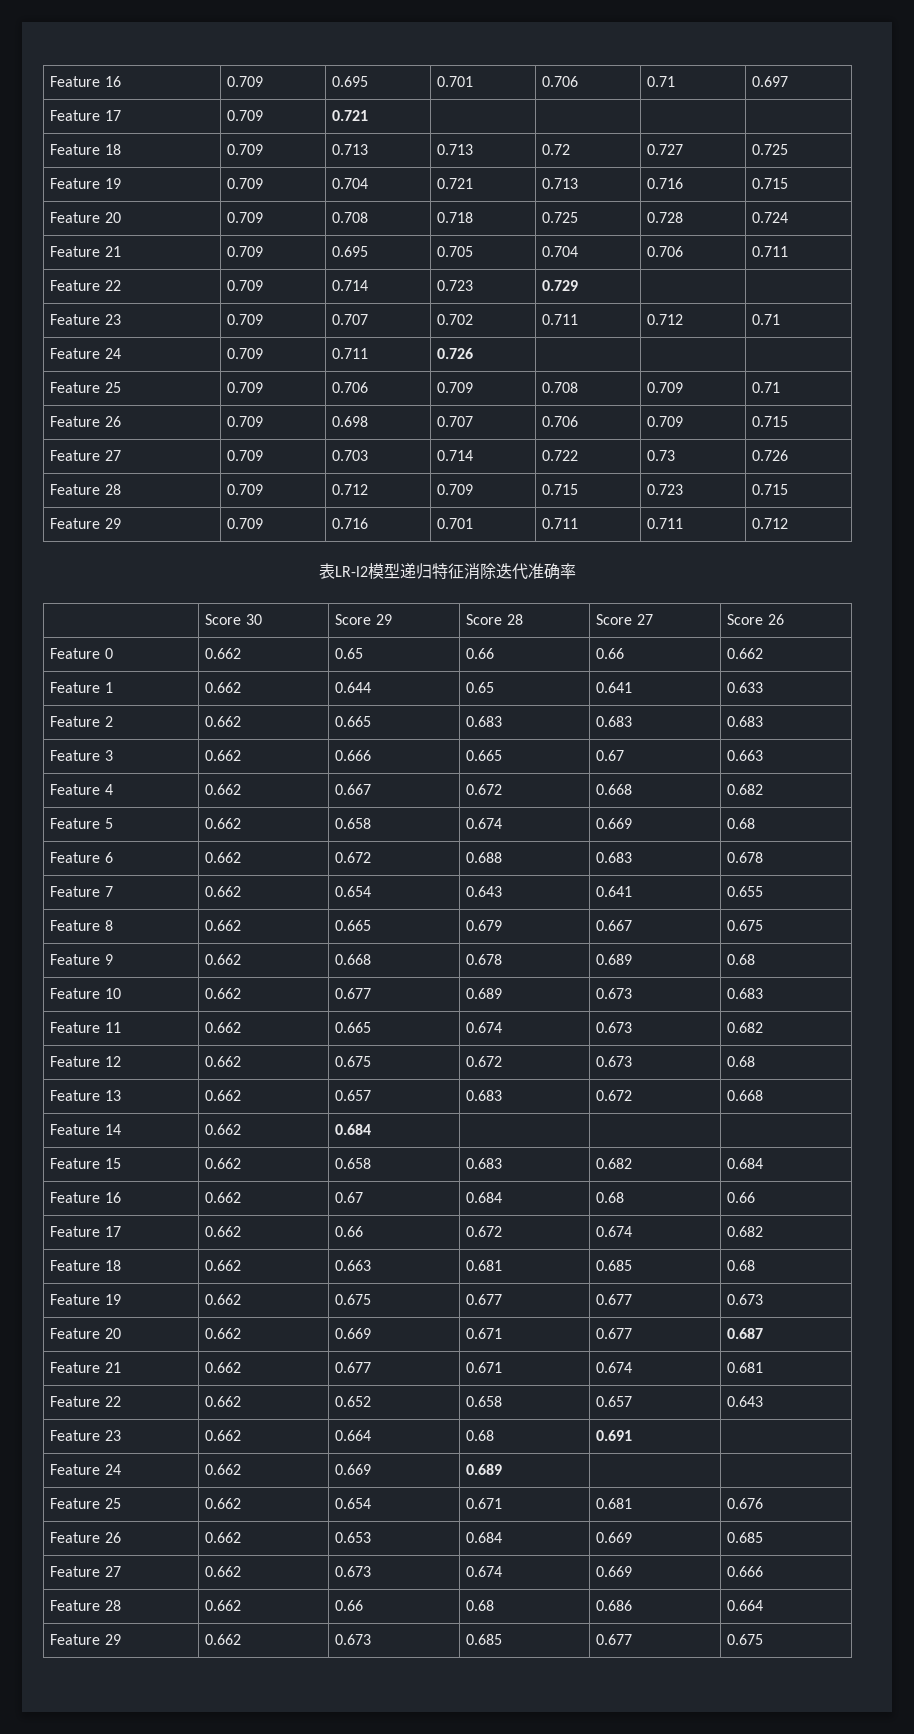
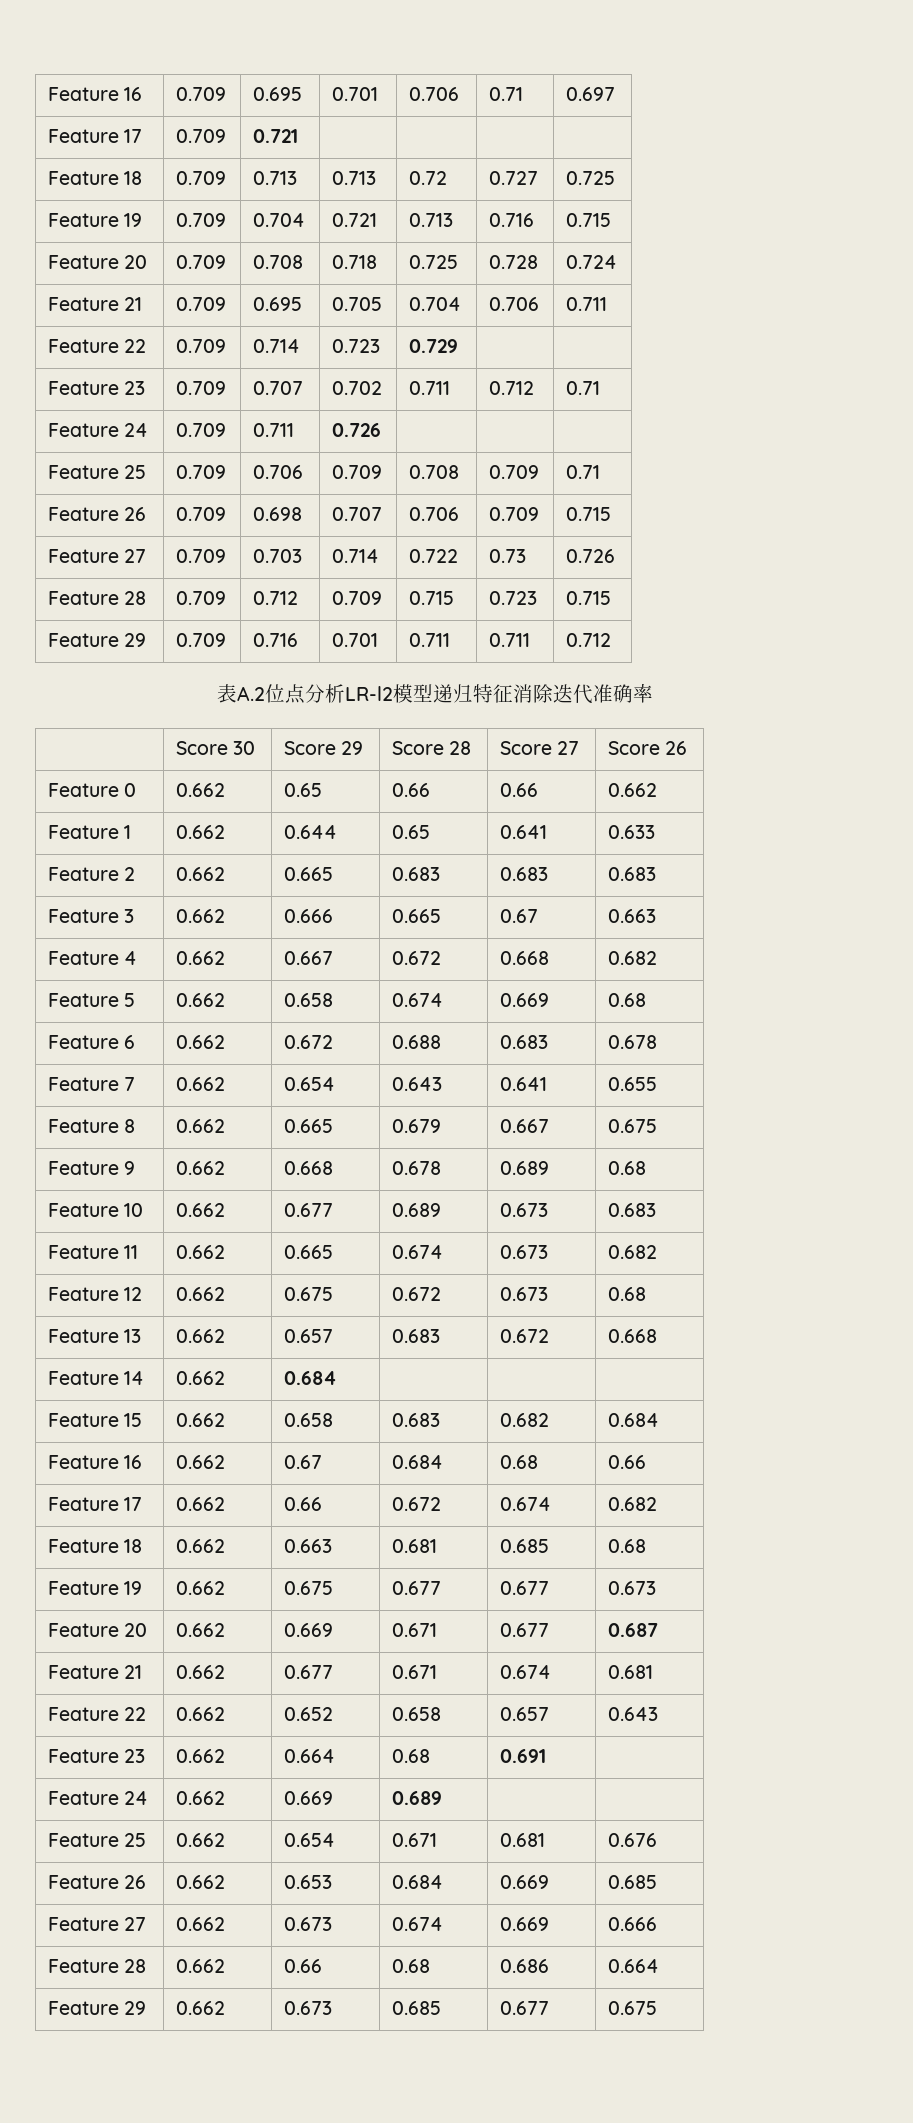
(335, 571) none -> [237,684,345,704] A.2位点分析

